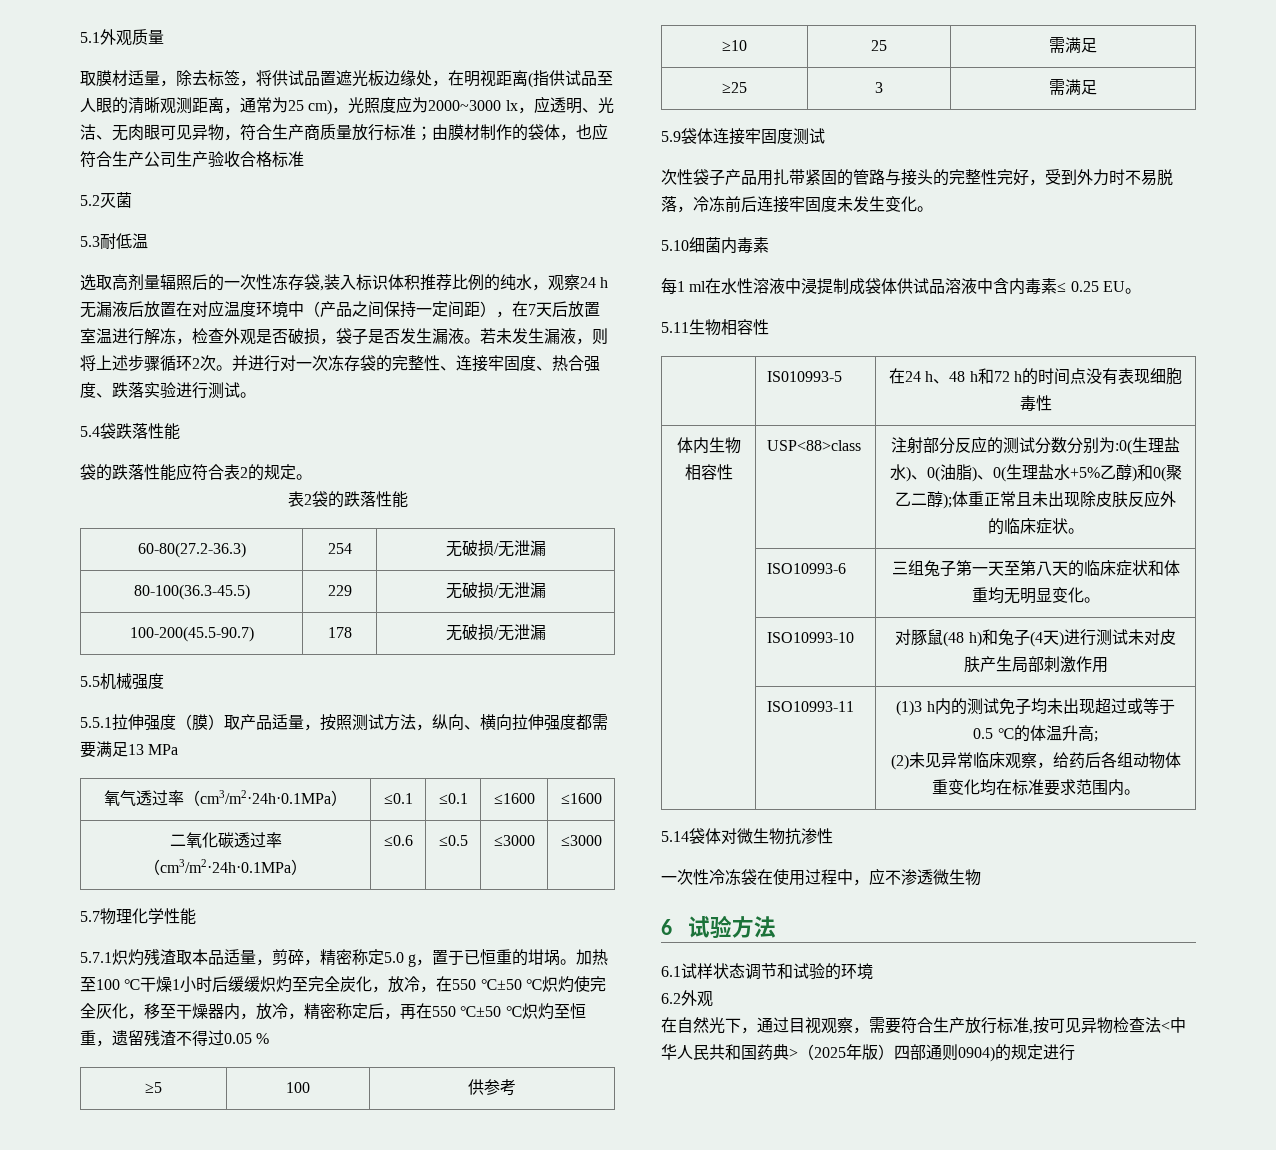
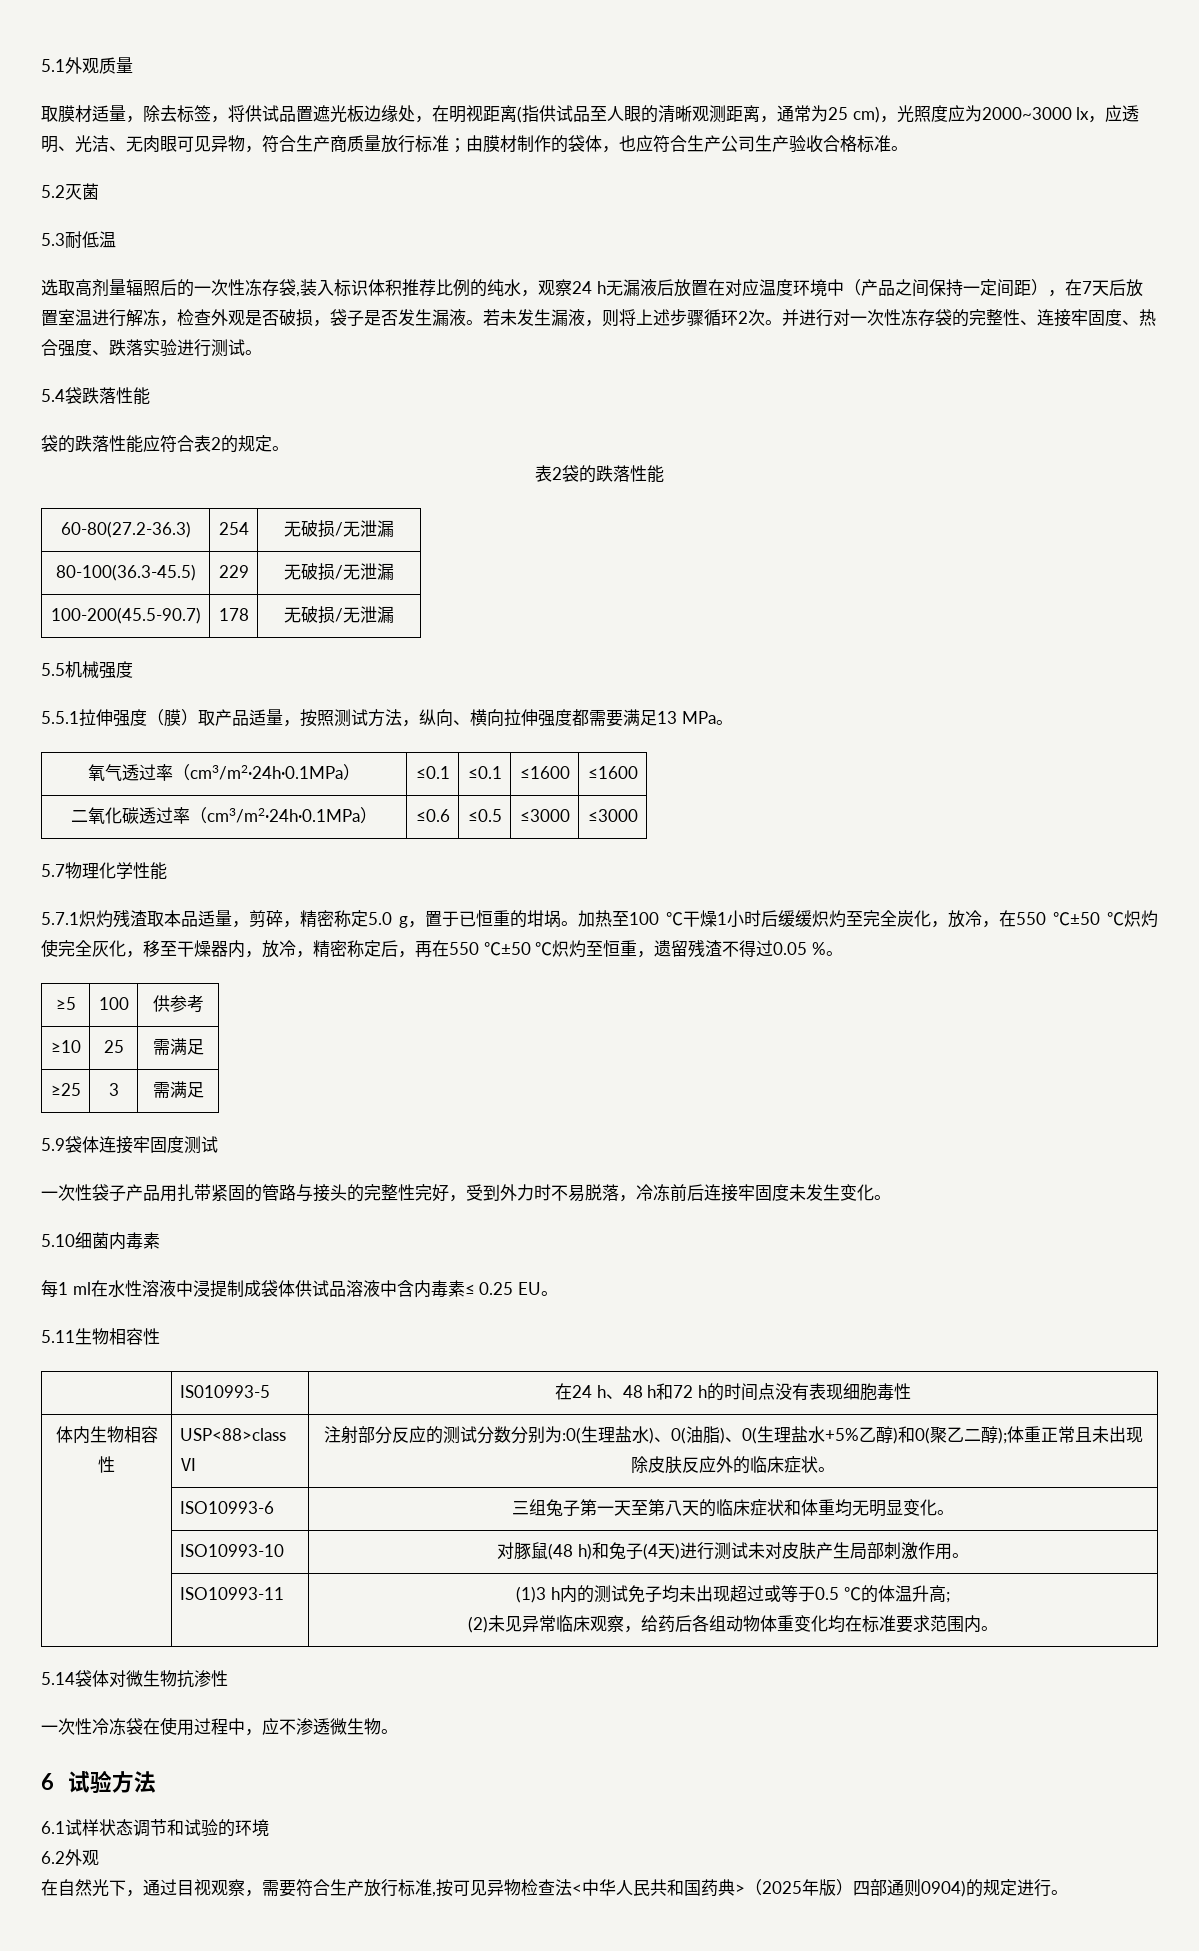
(304, 159) none -> [891,146,908,151] 。
(328, 363) none -> [884,309,901,326] 性
(179, 749) none -> [715,720,733,725] 。
(270, 1038) none -> [825,951,843,956] 。
(825, 136) none -> [41,1191,58,1199] 一
(862, 445) none -> [179,1458,197,1471] Ⅵ
(1108, 665) none -> [951,1553,969,1558] 。
(981, 877) none -> [381,1729,398,1734] 。
(1075, 1052) none -> [1051,1890,1068,1895] 。

